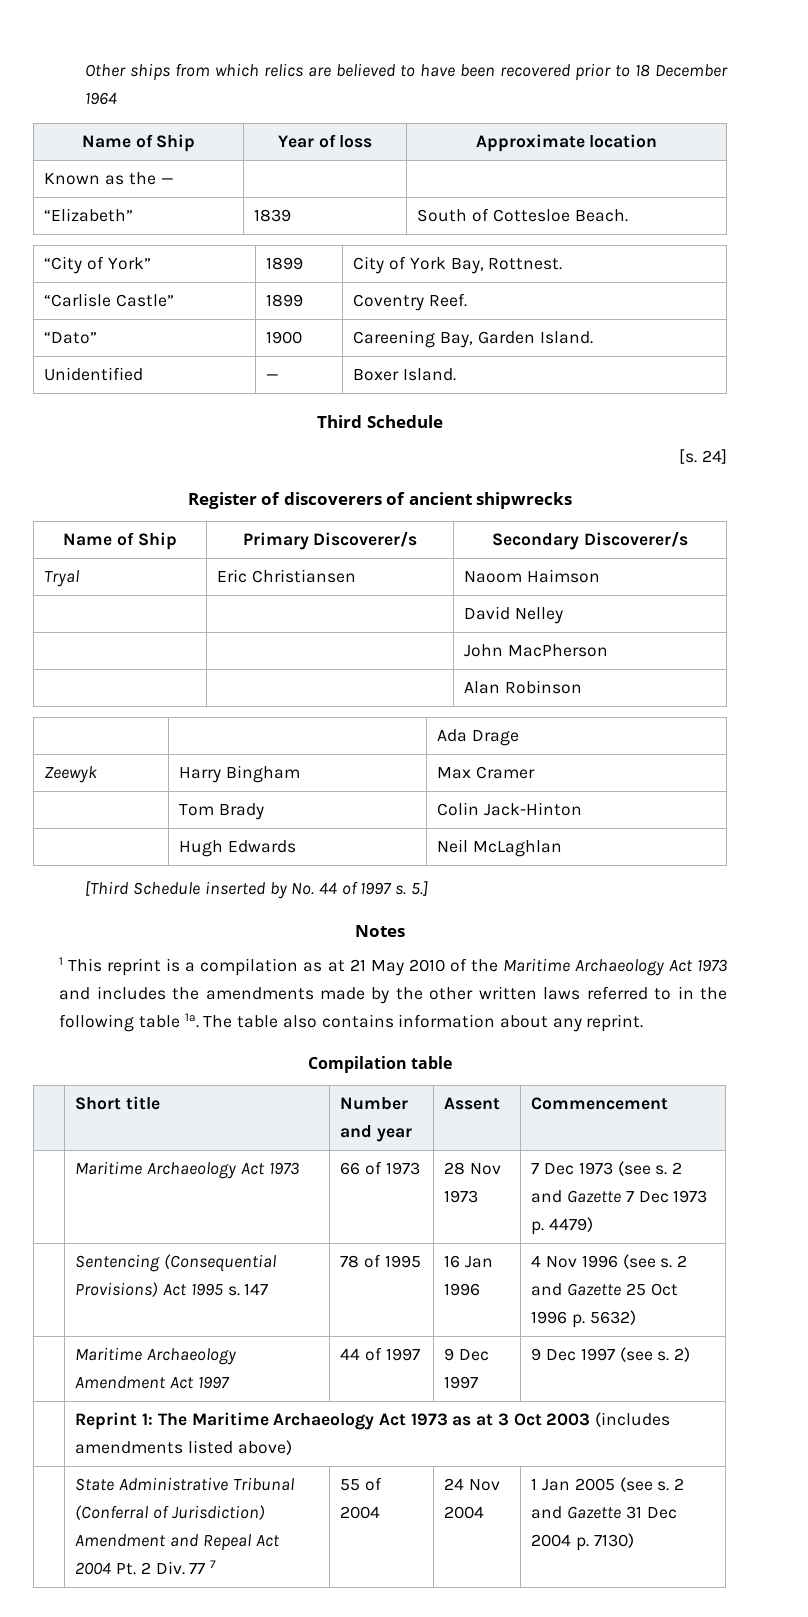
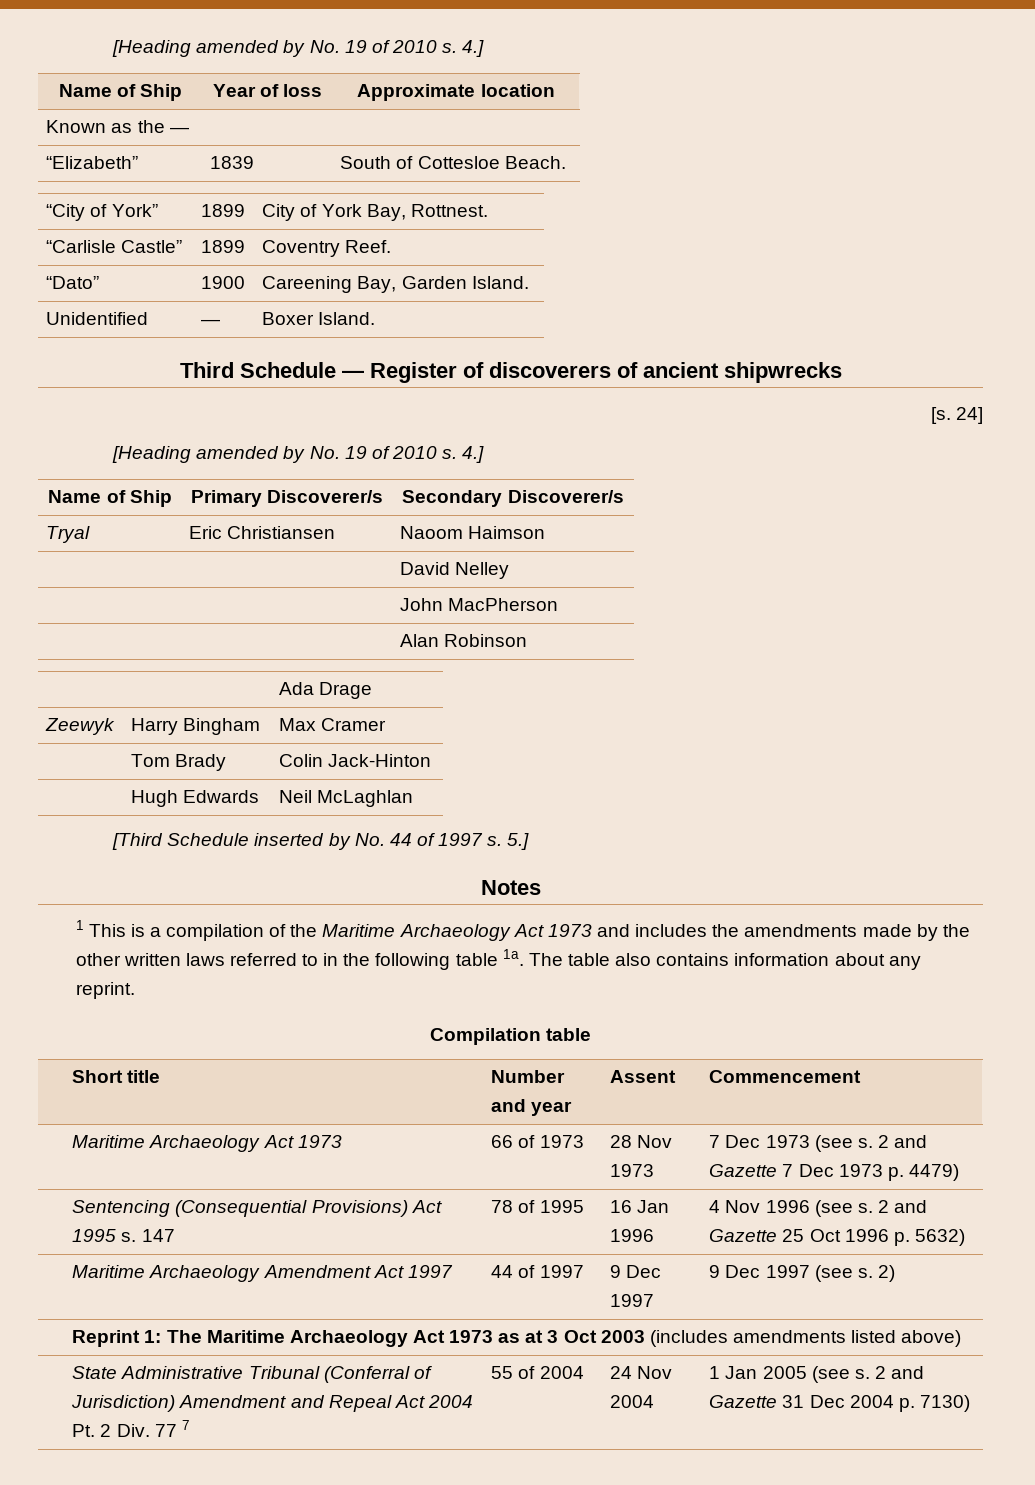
[85,63,729,81] [85,92,118,105] Other ships from which relics are believed to have been recovered prior to 18 December 1964 -> [112,40,485,57] [Heading amended by No. 19 of 2010 s. 4.]
[679,449,727,464] // [s. 24] // -> [341,370,364,378] —
(573, 500) none -> [930,407,983,424] [112,446,485,463] // [s. 24] // [Heading amended by No. 19 of 2010 s. 4.]
[107,958,162,976] reprint -> (126, 930) none
[303,959,445,976] as at 21 May 2010 -> (265, 932) none

